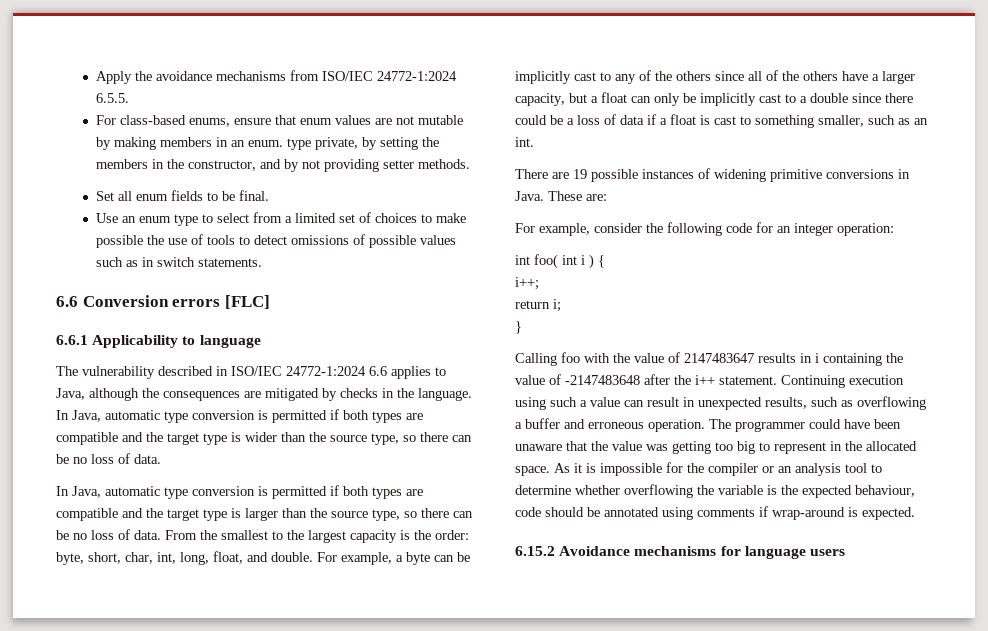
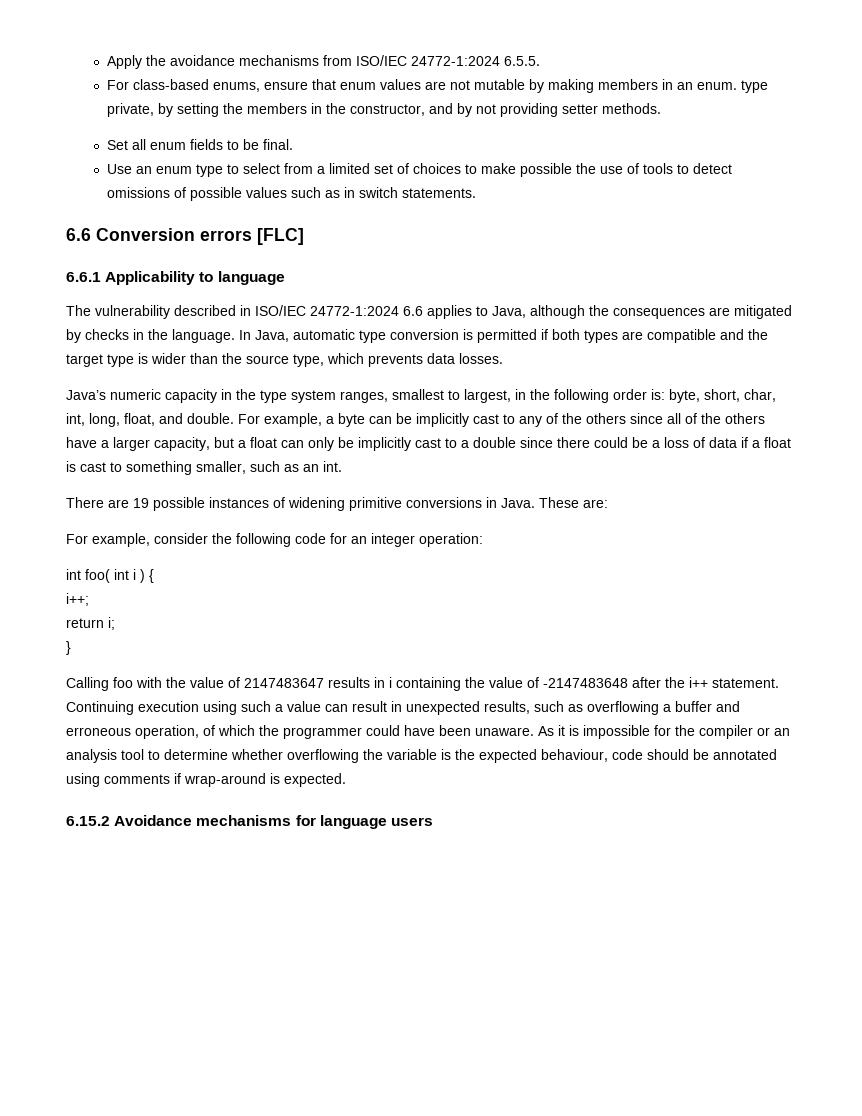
[403,432,472,442] [56,453,161,464] [56,485,423,499] [56,508,473,521] [56,529,469,543] so there can be no loss of data. // In Java, automatic type conversion is permitted if both types are compatible and the target type is larger than the source type, so there can be no loss of data. From the smallest to the largest capacity is the order: -> [327,353,503,367] [66,389,665,403] which prevents data losses. // Java’s numeric capacity in the type system ranges, smallest to largest, in the following order is:
[648,419,901,432] [515,441,917,454] [515,466,550,476] operation. The programmer could have been unaware that the value was getting too big to represent in the allocated space. -> [135,725,534,739] operation, of which the programmer could have been unaware.

